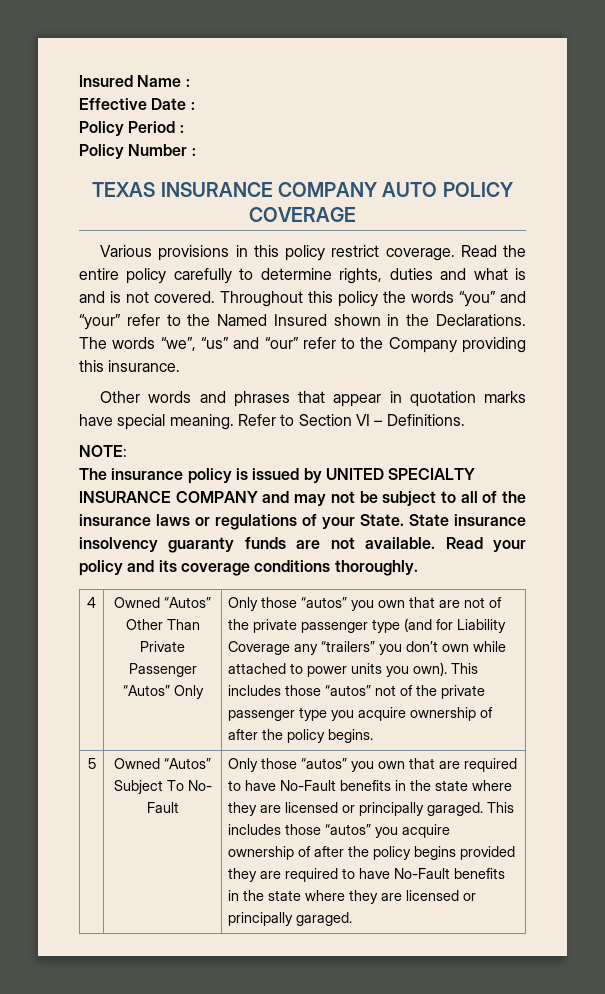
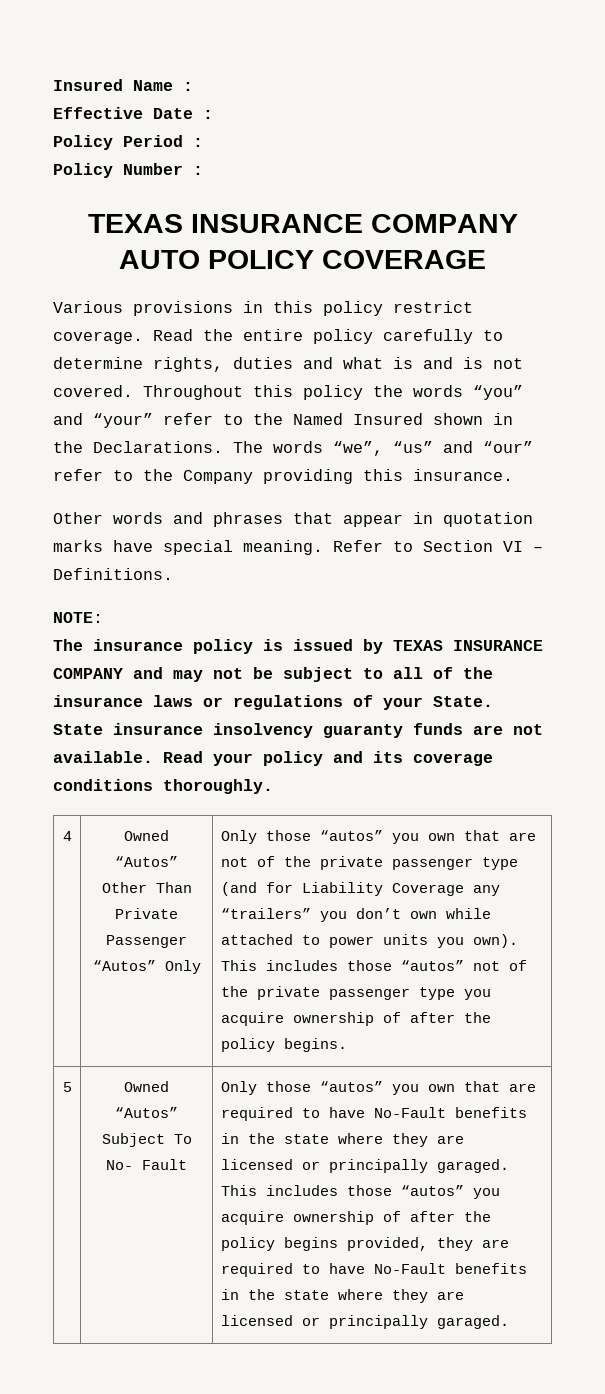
[325,468,476,480] UNITED SPECIALTY -> [393,640,443,651] TEXAS
[460,846,516,860] provided -> [346,1237,428,1251] provided,

